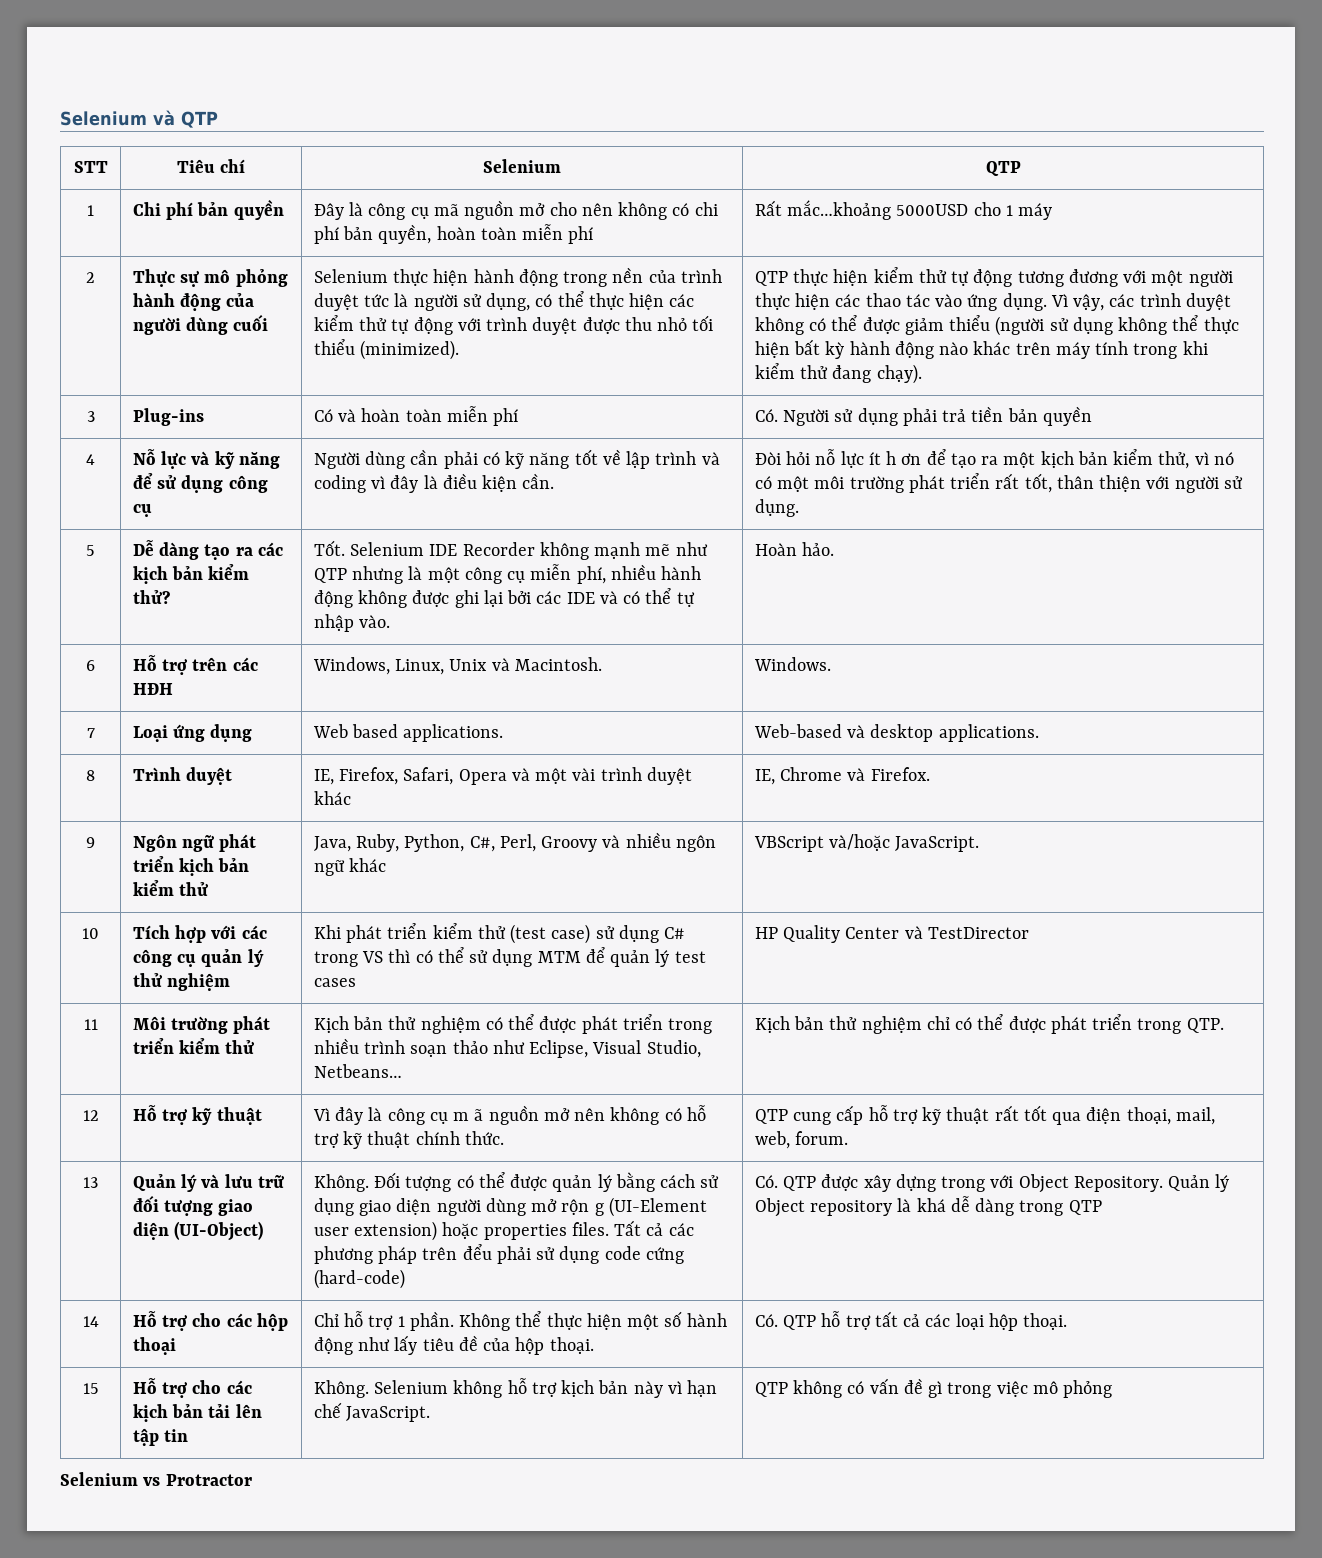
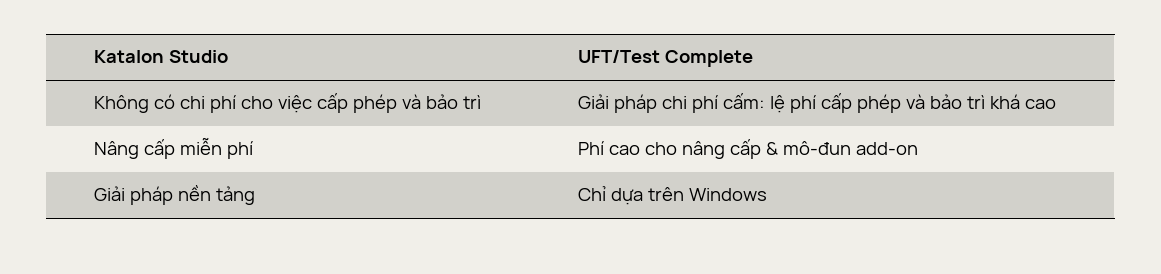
[60,110,218,128] [73,161,108,173] [176,159,246,173] [482,159,561,173] [985,161,1021,176] [87,205,94,216] [132,200,284,220] [313,200,718,220] [313,224,594,244] [754,200,1053,220] [86,272,95,283] [132,269,288,287] [132,293,255,311] [132,315,269,335] [313,267,722,287] [313,291,695,311] [313,315,714,335] [313,339,460,360] [754,267,1233,287] [754,293,1231,311] [754,315,1239,336] [754,339,1208,359] [754,363,922,384] [86,411,95,422] [132,408,204,426] [313,406,519,426] [754,406,1092,426] [86,454,95,465] [132,449,280,469] [132,473,268,493] [132,504,152,517] [313,449,720,469] [313,473,555,493] [754,449,1234,469] [754,473,1243,493] [754,499,799,517] [86,545,95,556] [132,540,283,560] [132,564,250,584] [132,590,170,604] [313,540,708,560] [313,564,702,584] [313,588,695,608] [313,614,391,632] [754,542,835,556] [86,660,95,671] [132,655,258,675] [132,683,173,695] [312,657,602,675] [753,657,831,671] [86,728,95,738] [132,724,253,742] [312,724,504,742] [753,724,1039,742] [86,770,95,781] [132,767,233,785] [313,767,692,785] [313,791,351,805] [754,767,930,785] [86,837,95,848] [132,834,257,852] [132,856,250,876] [132,880,210,896] [313,832,716,852] [313,858,387,876] [753,834,980,852] [82,928,99,939] [132,925,267,943] [132,949,264,967] [132,973,231,991] [313,923,686,944] [313,947,706,967] [313,978,356,987] [754,925,1029,943] [83,1019,98,1030] [132,1016,271,1034] [132,1038,256,1054] [313,1014,713,1034] [313,1038,701,1058] [313,1064,402,1078] [754,1014,1224,1034] [82,1110,99,1121] [132,1105,262,1125] [312,1105,706,1125] [313,1131,504,1149] [754,1105,1215,1125] [754,1131,849,1149] [83,1177,98,1188] [132,1174,285,1192] [132,1196,254,1216] [132,1221,264,1241] [313,1172,720,1192] [313,1197,707,1217] [313,1220,694,1241] [313,1244,684,1264] [313,1269,405,1289] [754,1174,1230,1193] [754,1196,1102,1217] [82,1316,99,1327] [132,1311,288,1331] [132,1337,176,1355] [313,1311,727,1331] [313,1335,594,1355] [754,1311,1068,1331] [82,1383,99,1394] [132,1378,252,1398] [132,1404,262,1422] [132,1428,189,1446] [313,1378,718,1398] [313,1402,431,1422] [754,1378,1113,1398] [60,1472,252,1486] Selenium và QTP // STT | Tiêu chí | Selenium | QTP // 1 | Chi phí bản quyền | Đây là công cụ mã nguồn mở cho nên không có chi phí bản quyền, hoàn toàn miễn phí | Rất mắc…khoảng 5000USD cho 1 máy // 2 | Thực sự mô phỏng hành động của người dùng cuối | Selenium thực hiện hành động trong nền của trình duyệt tức là người sử dụng, có thể thực hiện các kiểm thử tự động với trình duyệt được thu nhỏ tối thiểu (minimized). | QTP thực hiện kiểm thử tự động tương đương với một người thực hiện các thao tác vào ứng dụng. Vì vậy, các trình duyệt không có thể được giảm thiểu (người sử dụng không thể thực hiện bất kỳ hành động nào khác trên máy tính trong khi kiểm thử đang chạy). // 3 | Plug-ins | Có và hoàn toàn miễn phí | Có. Người sử dụng phải trả tiền bản quyền // 4 | Nỗ lực và kỹ năng để sử dụng công cụ | Người dùng cần phải có kỹ năng tốt về lập trình và coding vì đây là điều kiện cần. | Đòi hỏi nỗ lực ít h ơn để tạo ra một kịch bản kiểm thử, vì nó có một môi trường phát triển rất tốt, thân thiện với người sử dụng. // 5 | Dễ dàng tạo ra các kịch bản kiểm thử? | Tốt. Selenium IDE Recorder không mạnh mẽ như QTP nhưng là một công cụ miễn phí, nhiều hành động không được ghi lại bởi các IDE và có thể tự nhập vào. | Hoàn hảo. // 6 | Hỗ trợ trên các HĐH | Windows, Linux, Unix và Macintosh. | Windows. // 7 | Loại ứng dụng | Web based applications. | Web-based và desktop applications. // 8 | Trình duyệt | IE, Firefox, Safari, Opera và một vài trình duyệt khác | IE, Chrome và Firefox. // 9 | Ngôn ngữ phát triển kịch bản kiểm thử | Java, Ruby, Python, C#, Perl, Groovy và nhiều ngôn ngữ khác | VBScript và/hoặc JavaScript. // 10 | Tích hợp với các công cụ quản lý thử nghiệm | Khi phát triển kiểm thử (test case) sử dụng C# trong VS thì có thể sử dụng MTM để quản lý test cases | HP Quality Center và TestDirector // 11 | Môi trường phát triển kiểm thử | Kịch bản thử nghiệm có thể được phát triển trong nhiều trình soạn thảo như Eclipse, Visual Studio, Netbeans… | Kịch bản thử nghiệm chỉ có thể được phát triển trong QTP. // 12 | Hỗ trợ kỹ thuật | Vì đây là công cụ m ã nguồn mở nên không có hỗ trợ kỹ thuật chính thức. | QTP cung cấp hỗ trợ kỹ thuật rất tốt qua điện thoại, mail, web, forum. // 13 | Quản lý và lưu trữ đối tượng giao diện (UI-Object) | Không. Đối tượng có thể được quản lý bằng cách sử dụng giao diện người dùng mở rộn g (UI-Element user extension) hoặc properties files. Tất cả các phương pháp trên đểu phải sử dụng code cứng (hard-code) | Có. QTP được xây dựng trong với Object Repository. Quản lý Object repository là khá dễ dàng trong QTP // 14 | Hỗ trợ cho các hộp thoại | Chỉ hỗ trợ 1 phần. Không thể thực hiện một số hành động như lấy tiêu đề của hộp thoại. | Có. QTP hỗ trợ tất cả các loại hộp thoại. // 15 | Hỗ trợ cho các kịch bản tải lên tập tin | Không. Selenium không hỗ trợ kịch bản này vì hạn chế JavaScript. | QTP không có vấn đề gì trong việc mô phỏng // Selenium vs Protractor -> [93,50,228,63] [577,50,753,67] [93,93,481,113] [577,93,1056,113] [93,137,253,159] [577,139,918,159] [93,185,255,205] [577,186,767,205] Katalon Studio | UFT/Test Complete // Không có chi phí cho việc cấp phép và bảo trì | Giải pháp chi phí cấm: lệ phí cấp phép và bảo trì khá cao // Nâng cấp miễn phí | Phí cao cho nâng cấp & mô-đun add-on // Giải pháp nền tảng | Chỉ dựa trên Windows

